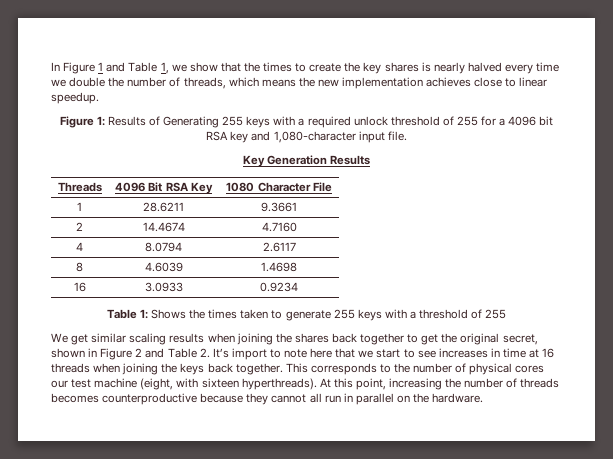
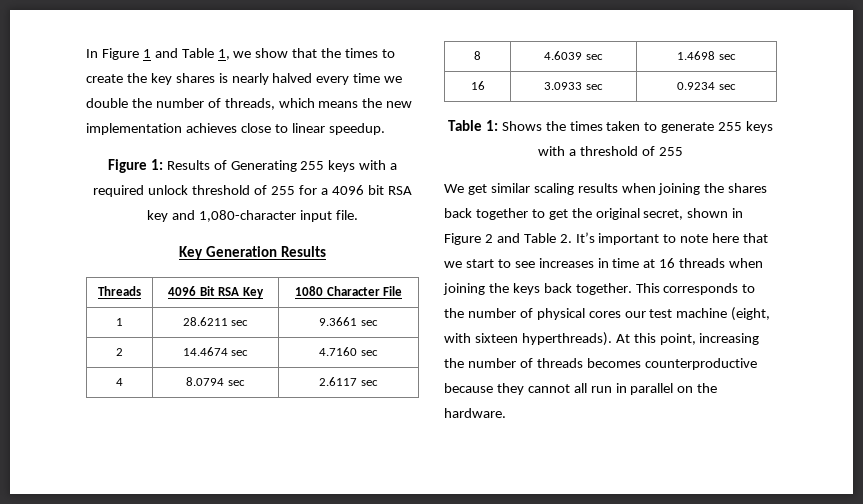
(184, 207) none -> [231,320,249,326] sec
(297, 207) none -> [360,320,378,326] sec
(185, 227) none -> [231,350,249,356] sec
(297, 227) none -> [360,350,378,356] sec
(182, 247) none -> [227,380,245,386] sec
(296, 247) none -> [360,380,378,386] sec
(183, 267) none -> [585,54,603,60] sec
(297, 267) none -> [718,54,736,60] sec
(183, 287) none -> [585,84,603,90] sec
(298, 287) none -> [718,84,736,90] sec
[231,348,267,360] import -> [598,233,660,245] important

